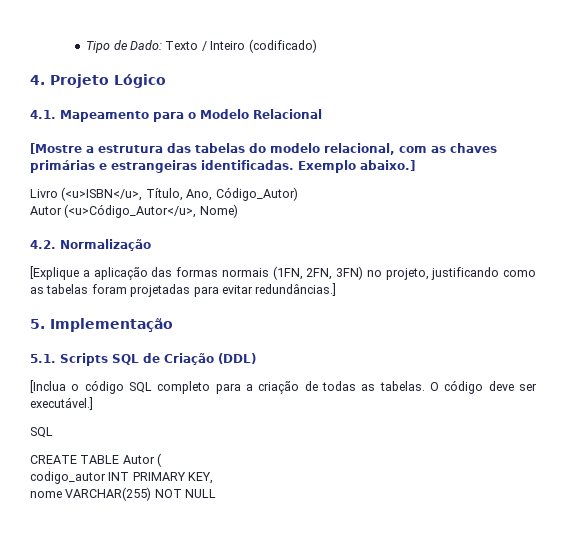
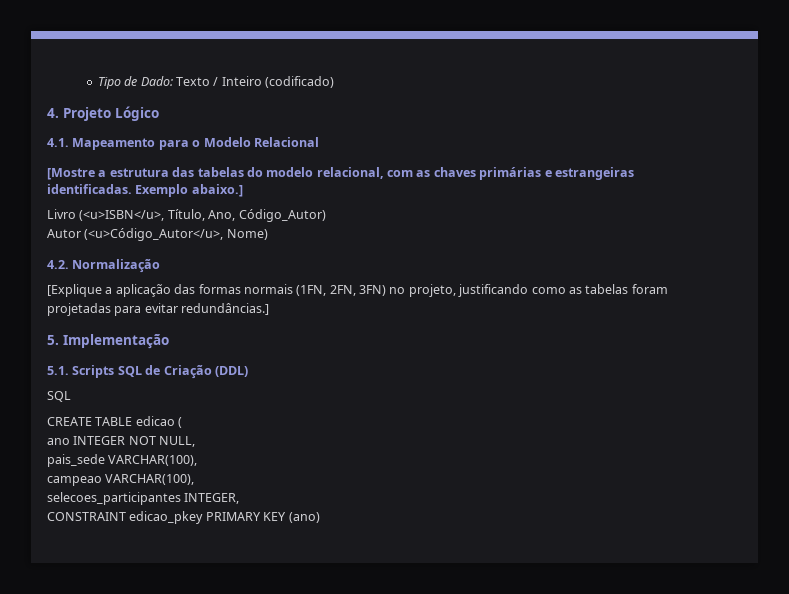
[30,380,537,394] [30,397,93,410] // [Inclua o código SQL completo para a criação de todas as tabelas. O código deve ser executável.] -> (248, 371) none
[122,455,155,464] Autor -> [135,416,175,426] edicao
[30,471,214,484] [30,487,217,501] codigo_autor INT PRIMARY KEY, // nome VARCHAR(255) NOT NULL -> [47,436,196,447] [47,454,198,467] [47,474,195,486] [47,492,240,505] [47,511,320,524] ano INTEGER NOT NULL, // pais_sede VARCHAR(100), // campeao VARCHAR(100), // selecoes_participantes INTEGER, // CONSTRAINT edicao_pkey PRIMARY KEY (ano)

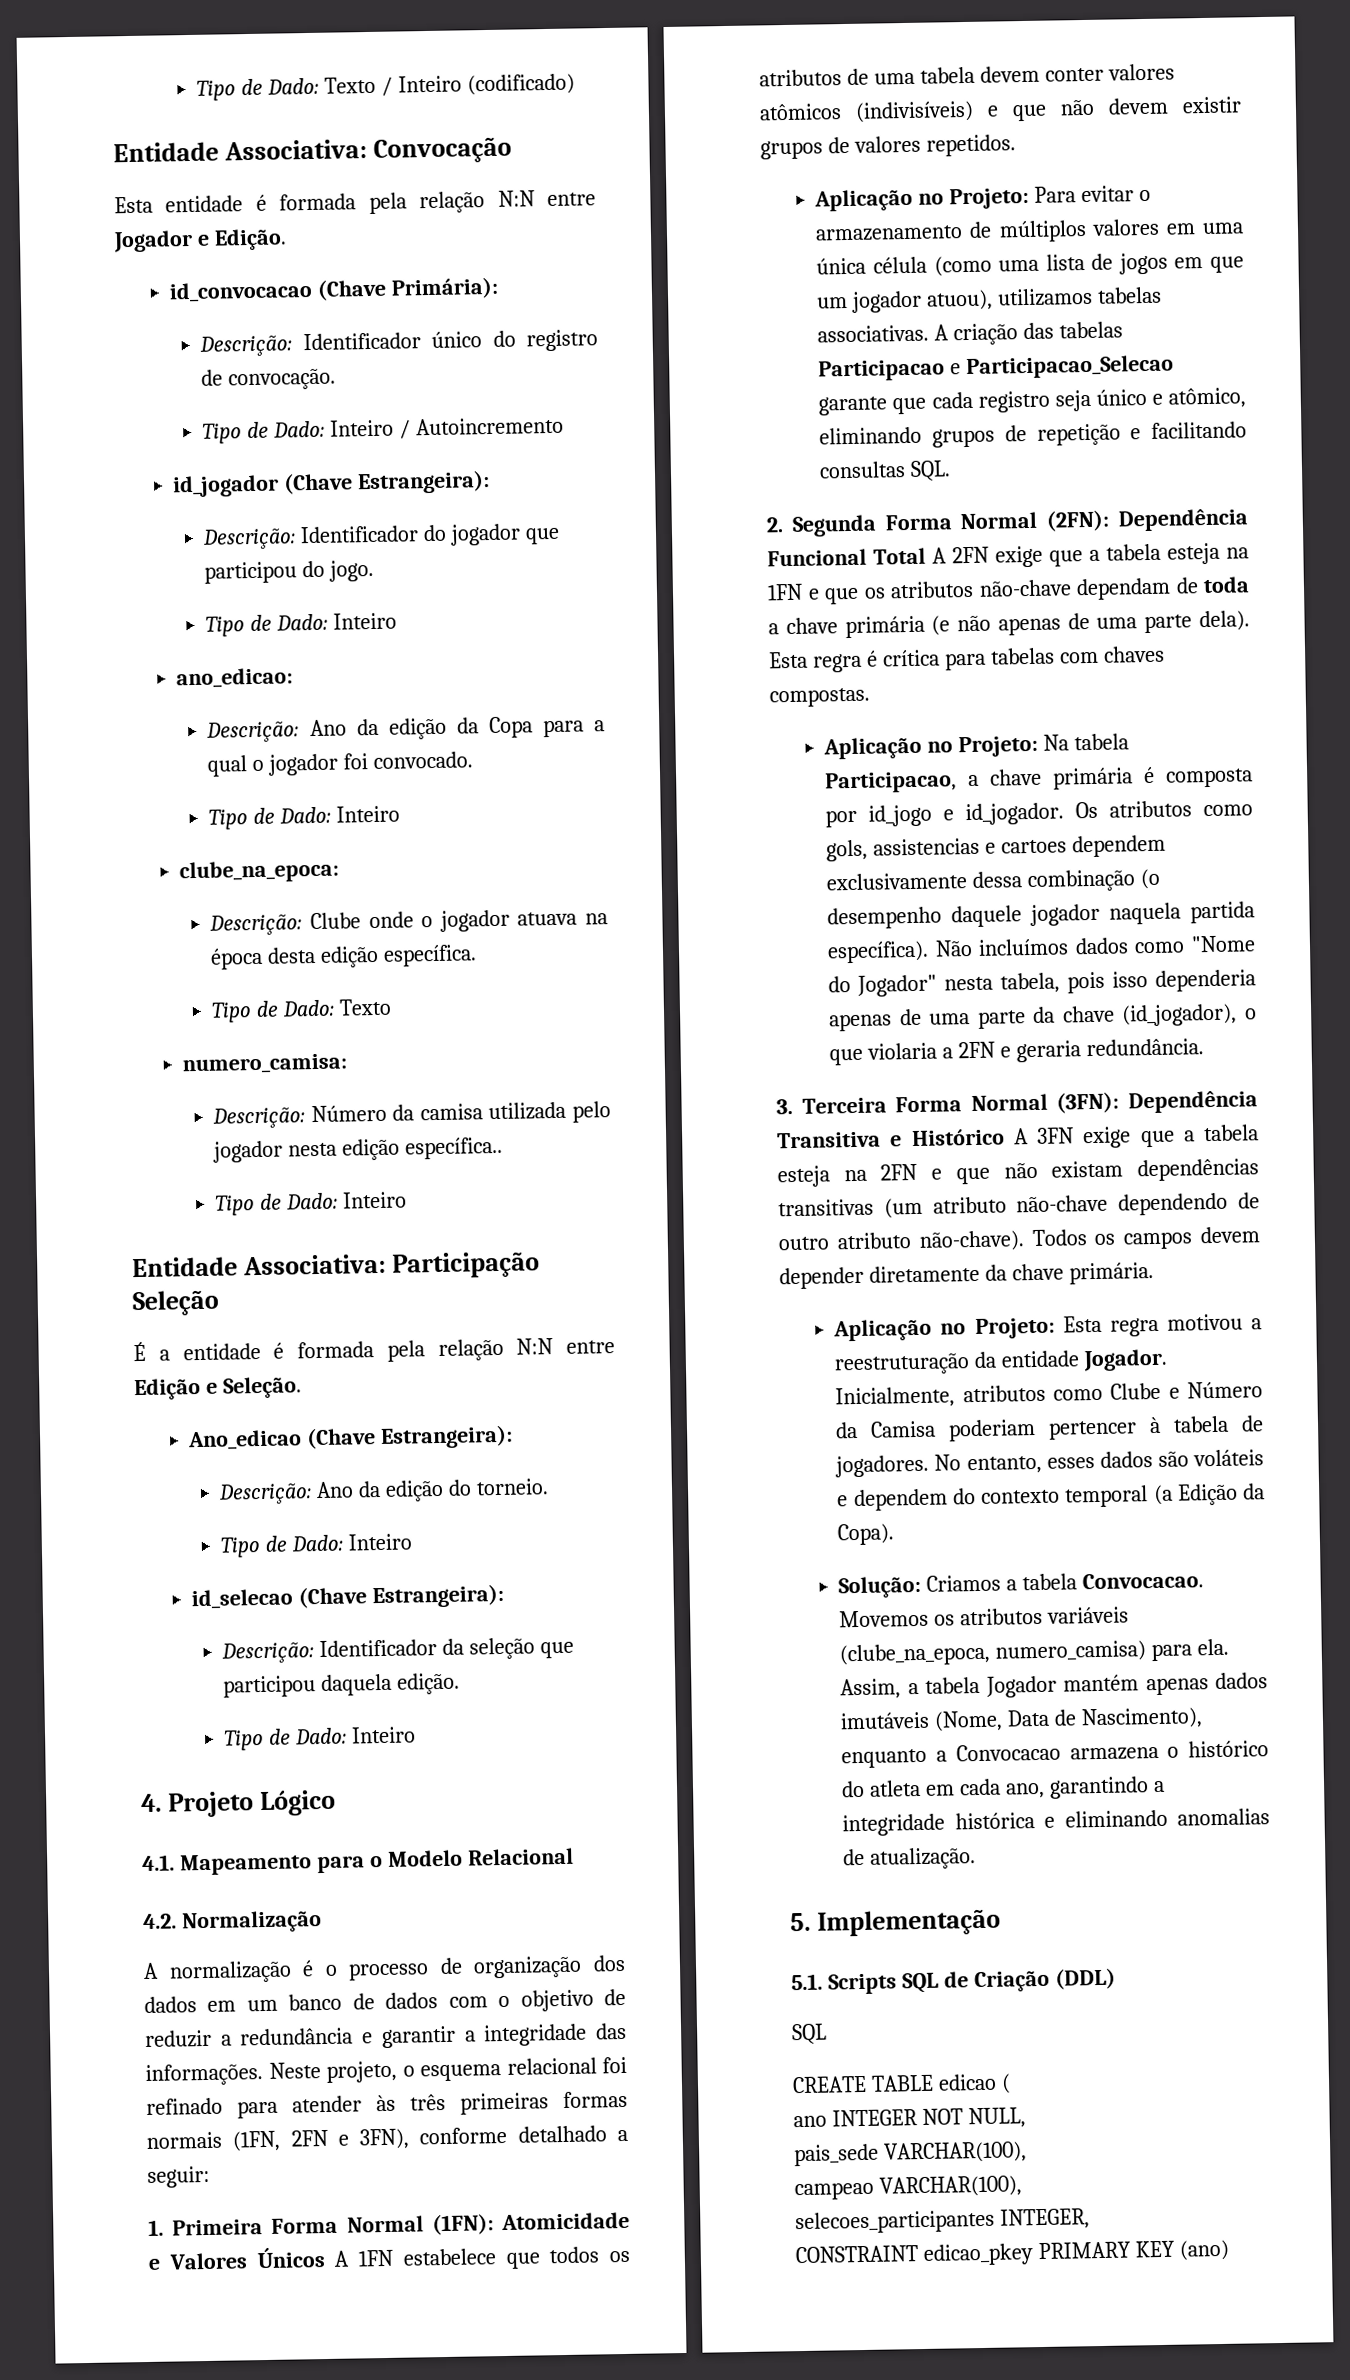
(335, 82) none -> [113,136,512,164] [114,190,597,214] [113,228,287,253] [169,276,500,303] [199,329,598,357] [201,368,337,391] [202,416,565,444] [172,469,491,498] [202,523,561,550] [204,559,375,584] [205,612,398,637] [176,667,294,689] [206,716,606,743] [207,751,474,777] [208,805,401,830] [179,859,340,884] [209,909,608,936] [210,944,478,970] [211,998,393,1023] [182,1053,348,1075] [212,1101,611,1129] [213,1136,504,1163] [215,1191,408,1216] [132,1251,540,1279] [132,1289,220,1317] [133,1338,615,1362] [134,1376,302,1401] [187,1424,514,1451] [218,1478,550,1505] [220,1533,413,1558] [191,1583,505,1610] [221,1637,575,1664] [223,1672,461,1698] [223,1726,417,1751] // Entidade Associativa: Convocação // Esta entidade é formada pela relação N:N entre Jogador e Edição. // id_convocacao (Chave Primária): // Descrição: Identificador único do registro de convocação. // Tipo de Dado: Inteiro / Autoincremento // id_jogador (Chave Estrangeira): // Descrição: Identificador do jogador que participou do jogo. // Tipo de Dado: Inteiro // ano_edicao: // Descrição: Ano da edição da Copa para a qual o jogador foi convocado. // Tipo de Dado: Inteiro // clube_na_epoca: // Descrição: Clube onde o jogador atuava na época desta edição específica. // Tipo de Dado: Texto // numero_camisa: // Descrição: Número da camisa utilizada pelo jogador nesta edição específica.. // Tipo de Dado: Inteiro // Entidade Associativa: Participação Seleção // É a entidade é formada pela relação N:N entre Edição e Seleção. // Ano_edicao (Chave Estrangeira): // Descrição: Ano da edição do torneio. // Tipo de Dado: Inteiro // id_selecao (Chave Estrangeira): // Descrição: Identificador da seleção que participou daquela edição. // Tipo de Dado: Inteiro
[47,167,634,180] [47,184,243,197] [47,209,326,222] [47,228,268,241] [47,259,161,273] [47,284,668,297] [47,303,270,316] [Mostre a estrutura das tabelas do modelo relacional, com as chaves primárias e estrangeiras identificadas. Exemplo abaixo.] // Livro (<u>ISBN</u>, Título, Ano, Código_Autor) // Autor (<u>Código_Autor</u>, Nome) // 4.2. Normalização // [Explique a aplicação das formas normais (1FN, 2FN, 3FN) no projeto, justificando como as tabelas foram projetadas para evitar redundâncias.] -> [143,1910,322,1934] [143,1954,626,1984] [144,1988,627,2014] [145,2022,627,2049] [145,2056,627,2086] [146,2090,628,2119] [146,2125,628,2152] [147,2165,210,2188] [148,2211,630,2236] [148,2246,630,2270] [759,63,1175,87] [759,96,1242,123] [760,134,1016,160] [814,185,1152,212] [815,218,1244,243] [816,252,1244,277] [817,286,1163,313] [817,321,1124,346] [818,354,1175,382] [818,387,1246,416] [819,421,1247,448] [819,460,952,481] [766,508,1249,537] [767,542,1249,568] [767,576,1250,605] [768,610,1250,639] [769,645,1165,673] [769,687,870,708] [823,733,1130,760] [825,766,1253,794] [825,800,1253,828] [826,834,1167,862] [826,868,1162,893] [827,901,1255,930] [827,935,1256,964] [828,969,1256,997] [829,1003,1257,1032] [829,1038,1204,1066] [776,1090,1258,1115] [777,1124,1259,1149] [777,1158,1259,1188] [778,1192,1260,1219] [778,1226,1260,1252] [779,1261,1154,1290] [833,1313,1262,1342] [834,1348,1169,1376] [835,1381,1263,1409] [835,1415,1264,1442] [835,1449,1264,1478] [837,1483,1265,1512] [837,1523,895,1546] [838,1572,1205,1599] [839,1606,1130,1628] [839,1638,1230,1667] [840,1672,1268,1700] [840,1707,1204,1732] [841,1740,1269,1769] [841,1776,1165,1799] [842,1808,1270,1837] [843,1847,977,1870] 4.2. Normalização // A normalização é o processo de organização dos dados em um banco de dados com o objetivo de reduzir a redundância e garantir a integridade das informações. Neste projeto, o esquema relacional foi refinado para atender às três primeiras formas normais (1FN, 2FN e 3FN), conforme detalhado a seguir: // 1. Primeira Forma Normal (1FN): Atomicidade e Valores Únicos A 1FN estabelece que todos os atributos de uma tabela devem conter valores atômicos (indivisíveis) e que não devem existir grupos de valores repetidos. // Aplicação no Projeto: Para evitar o armazenamento de múltiplos valores em uma única célula (como uma lista de jogos em que um jogador atuou), utilizamos tabelas associativas. A criação das tabelas Participacao e Participacao_Selecao garante que cada registro seja único e atômico, eliminando grupos de repetição e facilitando consultas SQL. // 2. Segunda Forma Normal (2FN): Dependência Funcional Total A 2FN exige que a tabela esteja na 1FN e que os atributos não-chave dependam de toda a chave primária (e não apenas de uma parte dela). Esta regra é crítica para tabelas com chaves compostas. // Aplicação no Projeto: Na tabela Participacao, a chave primária é composta por id_jogo e id_jogador. Os atributos como gols, assistencias e cartoes dependem exclusivamente dessa combinação (o desempenho daquele jogador naquela partida específica). Não incluímos dados como "Nome do Jogador" nesta tabela, pois isso dependeria apenas de uma parte da chave (id_jogador), o que violaria a 2FN e geraria redundância. // 3. Terceira Forma Normal (3FN): Dependência Transitiva e Histórico A 3FN exige que a tabela esteja na 2FN e que não existam dependências transitivas (um atributo não-chave dependendo de outro atributo não-chave). Todos os campos devem depender diretamente da chave primária. // Aplicação no Projeto: Esta regra motivou a reestruturação da entidade Jogador. Inicialmente, atributos como Clube e Número da Camisa poderiam pertencer à tabela de jogadores. No entanto, esses dados são voláteis e dependem do contexto temporal (a Edição da Copa). // Solução: Criamos a tabela Convocacao. Movemos os atributos variáveis (clube_na_epoca, numero_camisa) para ela. Assim, a tabela Jogador mantém apenas dados imutáveis (Nome, Data de Nascimento), enquanto a Convocacao armazena o histórico do atleta em cada ano, garantindo a integridade histórica e eliminando anomalias de atualização.

